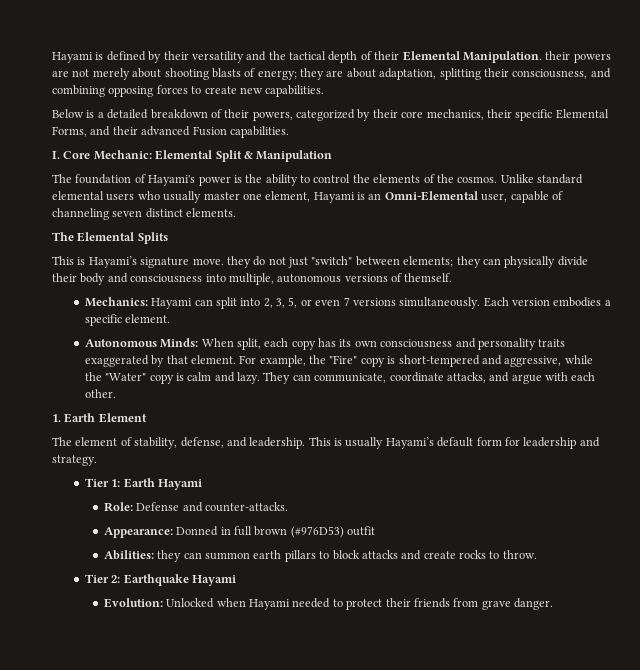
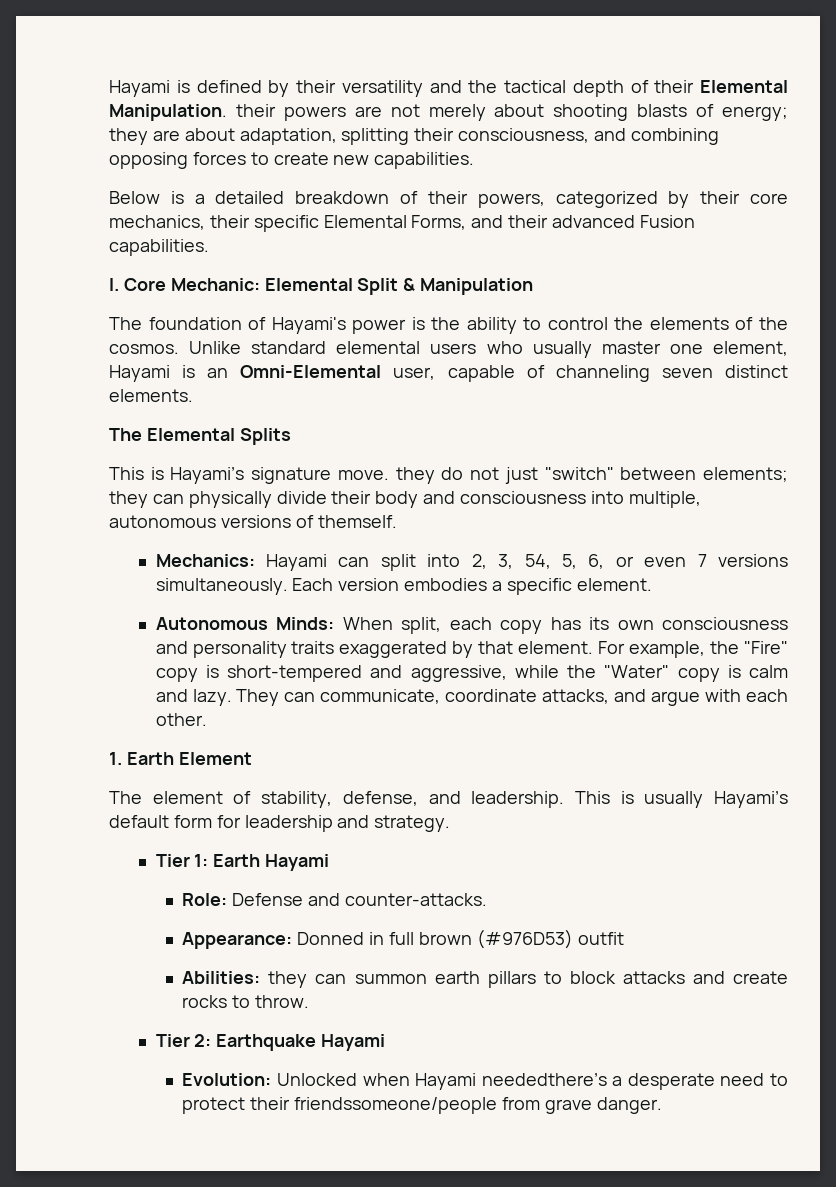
[288,297,298,308] 5, -> [524,554,605,569] 54, 5, 6,
[292,598,331,608] needed -> [481,1073,765,1090] neededthere’s a desperate need
[413,598,450,608] friends -> [294,1097,498,1114] friendssomeone/people

